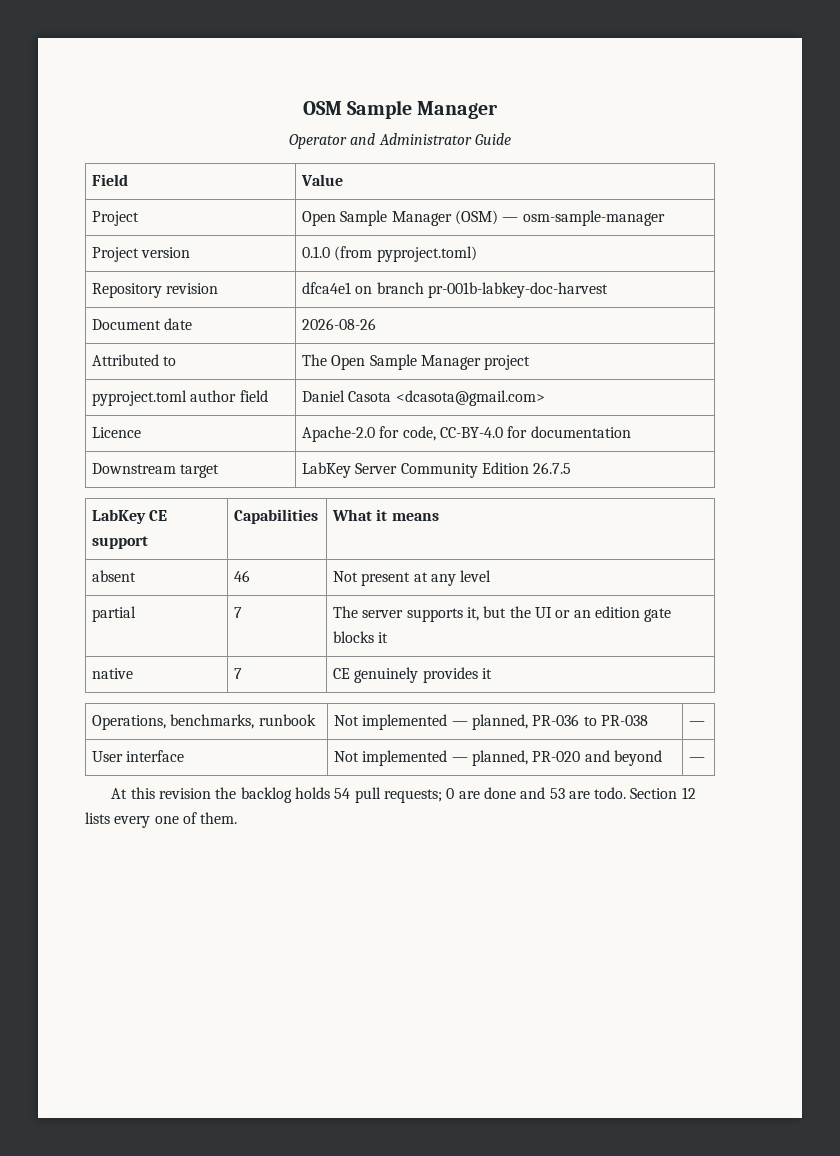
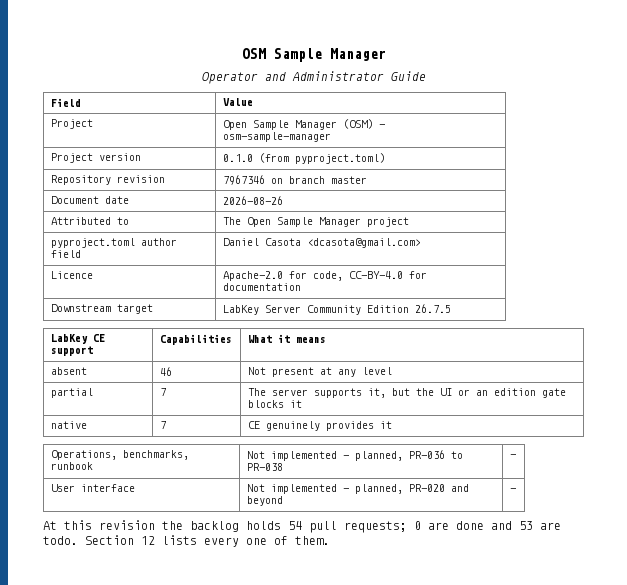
[301,282,351,294] dfca4e1 -> [222,175,265,185] 7967346
[427,282,608,298] pr-001b-labkey-doc-harvest -> [330,176,367,184] master

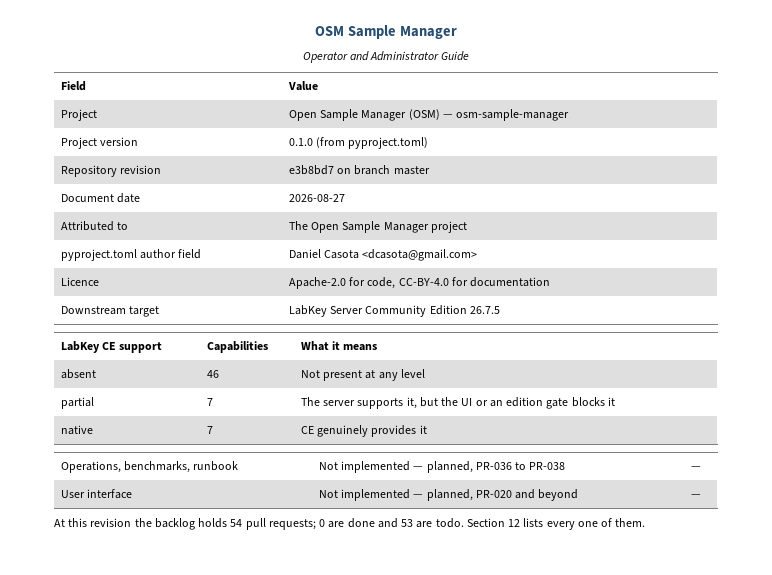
[222,175,265,185] 7967346 -> [288,165,334,175] e3b8bd7
[222,196,283,205] 2026-08-26 -> [288,194,345,202] 2026-08-27

